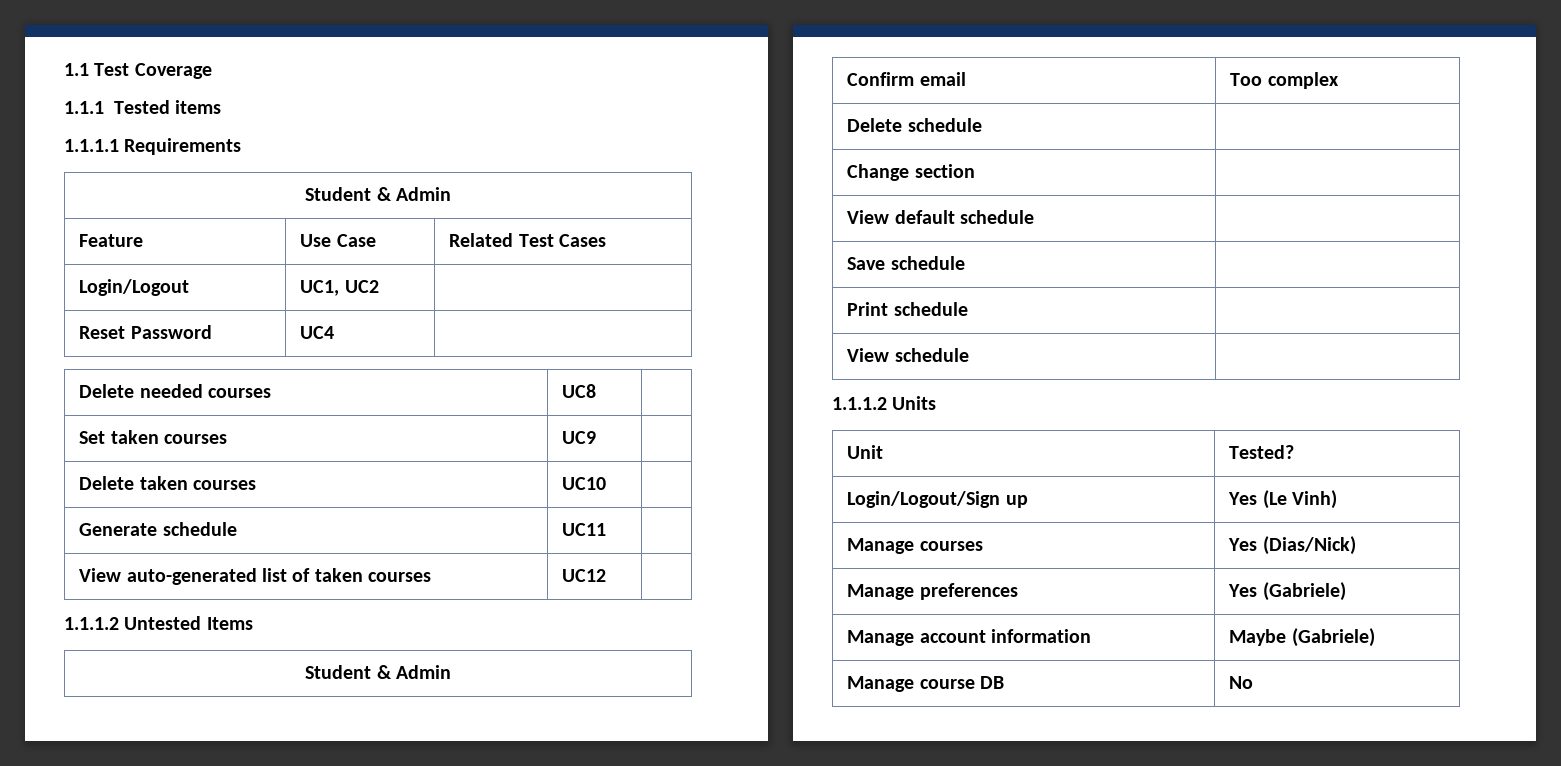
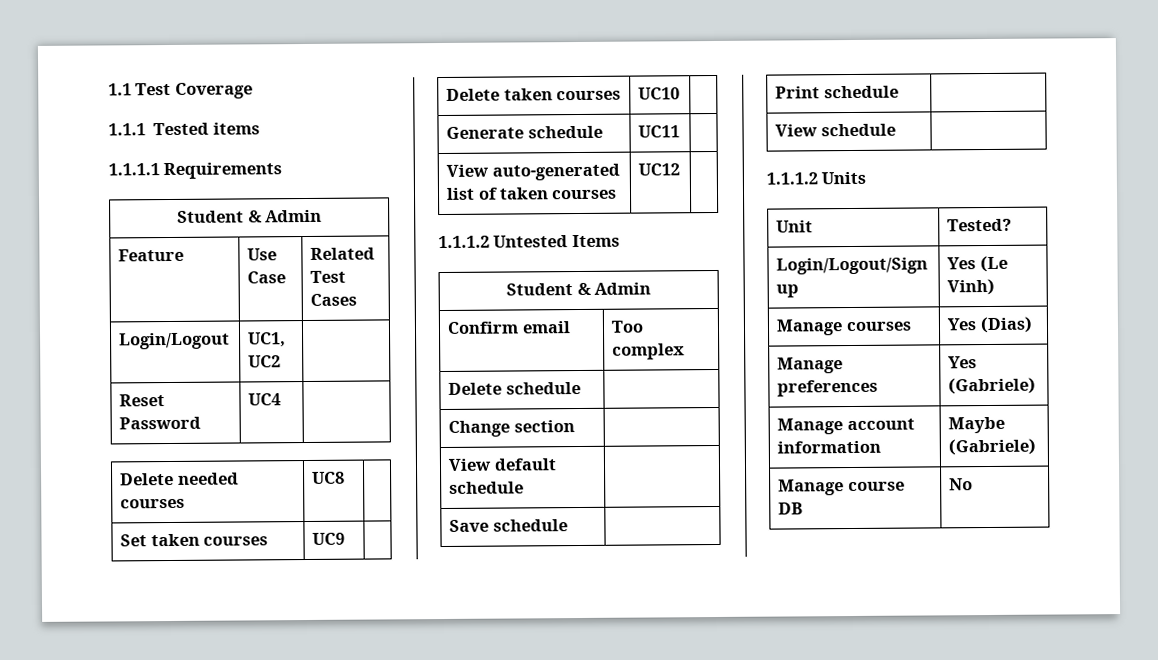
[1262,536,1356,555] (Dias/Nick) -> [979,316,1033,334] (Dias)

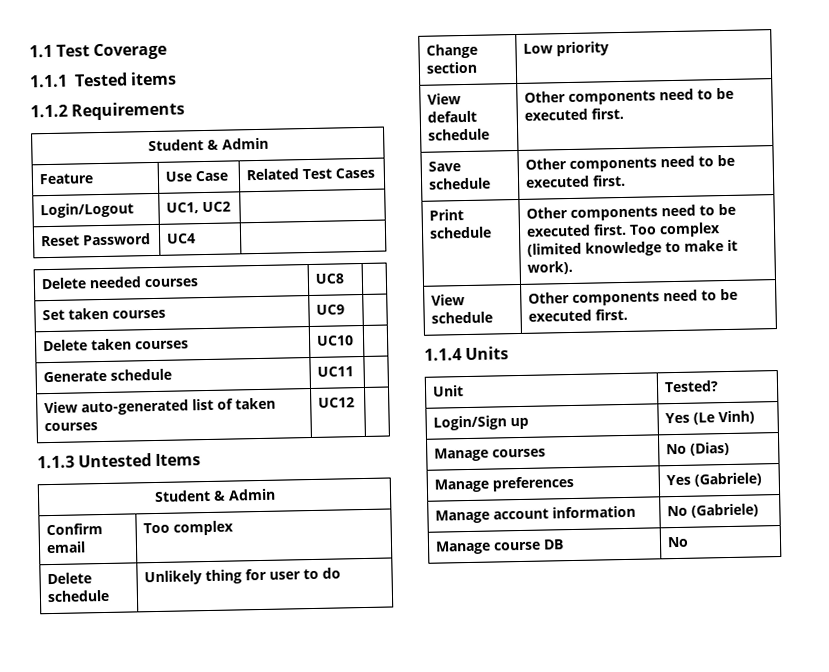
[108,163,160,176] 1.1.1.1 -> [30,104,68,118] 1.1.2
[438,235,490,249] 1.1.1.2 -> [37,455,75,469] 1.1.3
(581, 388) none -> [144,567,342,586] Unlikely thing for user to do
(575, 426) none -> [523,41,610,57] Low priority
[449,519,568,532] [775,85,899,99] [775,123,896,137] [766,172,818,185] // Save schedule | // Print schedule | // View schedule | // 1.1.1.2 -> [524,87,735,105] [524,107,625,121] [428,161,462,172] [428,177,492,190] [525,154,736,172] [525,174,627,188] [429,209,465,221] [429,226,493,239] [526,203,737,221] [526,222,722,238] [527,239,739,257] [527,260,574,275] [431,294,466,306] [431,311,494,324] [528,288,739,306] [528,308,629,322] [424,348,462,361] Other components need to be executed first. // Save schedule | Other components need to be executed first. // Print schedule | Other components need to be executed first. Too complex (limited knowledge to make it work). // View schedule | Other components need to be executed first. // 1.1.4
[776,257,929,275] Login/Logout/Sign -> [433,415,508,431] Login/Sign
[947,318,978,331] Yes -> [666,443,688,455] No
[948,416,1006,434] Maybe -> [667,505,689,517] No

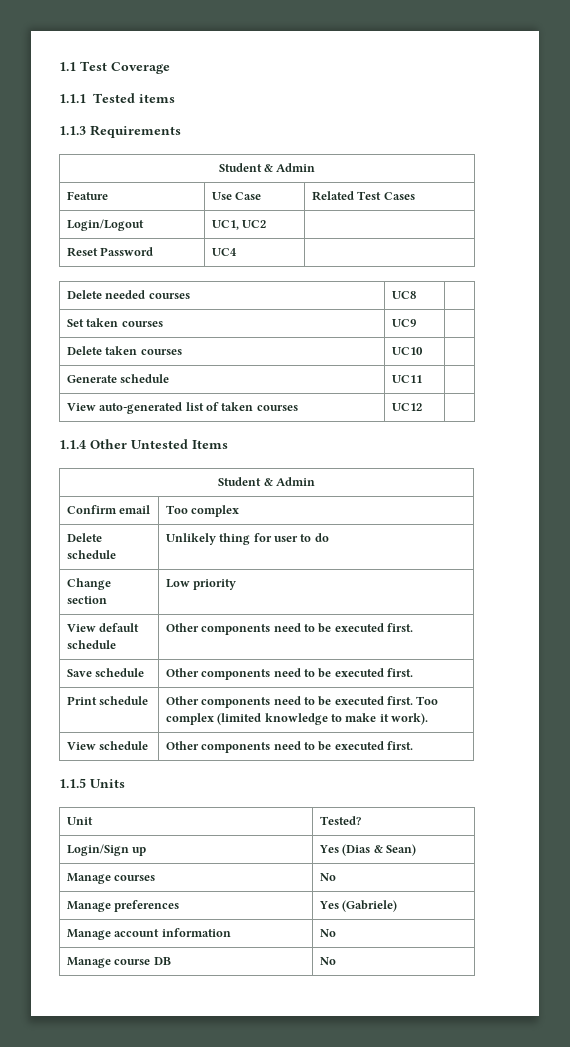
[30,104,68,118] 1.1.2 -> [59,126,86,135] 1.1.3
[37,455,75,469] 1.1.3 -> [59,439,127,449] 1.1.4 Other
[424,348,462,361] 1.1.4 -> [59,778,86,788] 1.1.5
[693,410,756,425] (Le Vinh) -> [342,844,416,856] (Dias & Sean)
[690,441,731,456] (Dias) -> (336, 877) none
[691,503,760,518] (Gabriele) -> (336, 933) none

